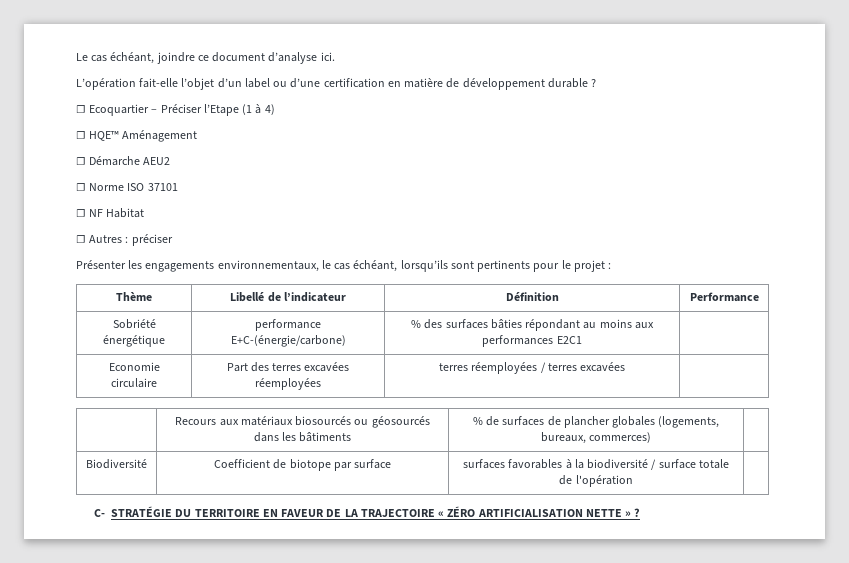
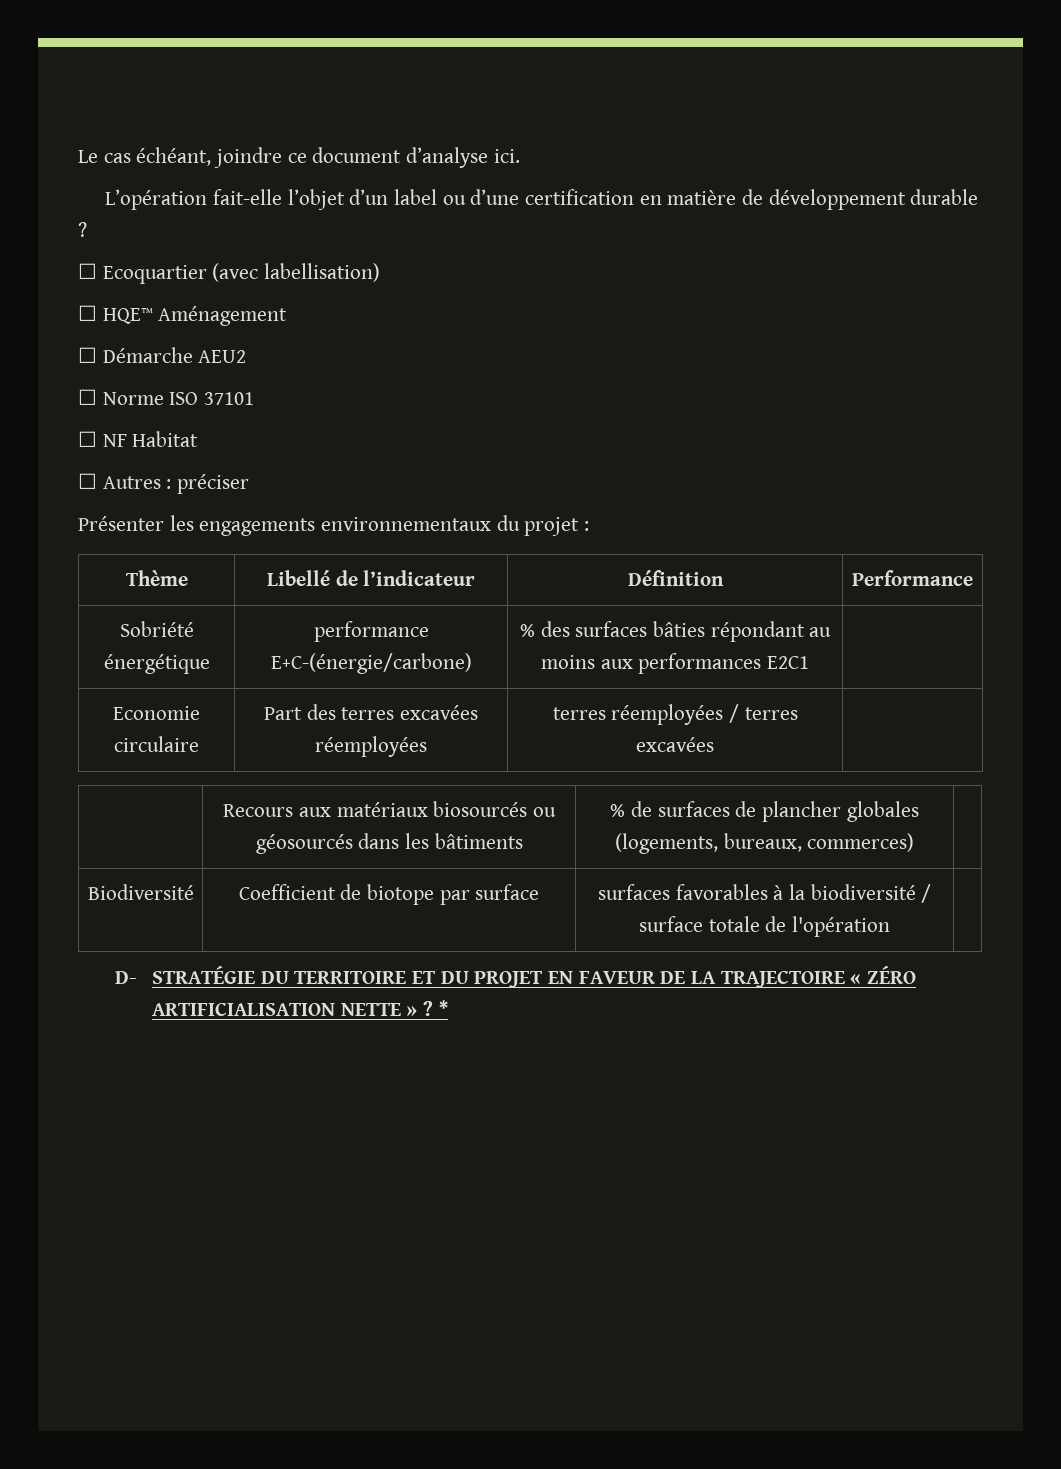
[151,104,275,116] – Préciser l’Etape (1 à 4) -> [212,263,381,282] (avec labellisation)
[217,260,571,272] environnementaux, le cas échéant, lorsqu’ils sont pertinents pour le -> [321,515,520,531] environnementaux du
[93,509,105,517] C- -> [114,971,137,984] D-
(260, 513) none -> [411,971,544,988] ET DU PROJET
(641, 512) none -> [438,1000,448,1016] *

